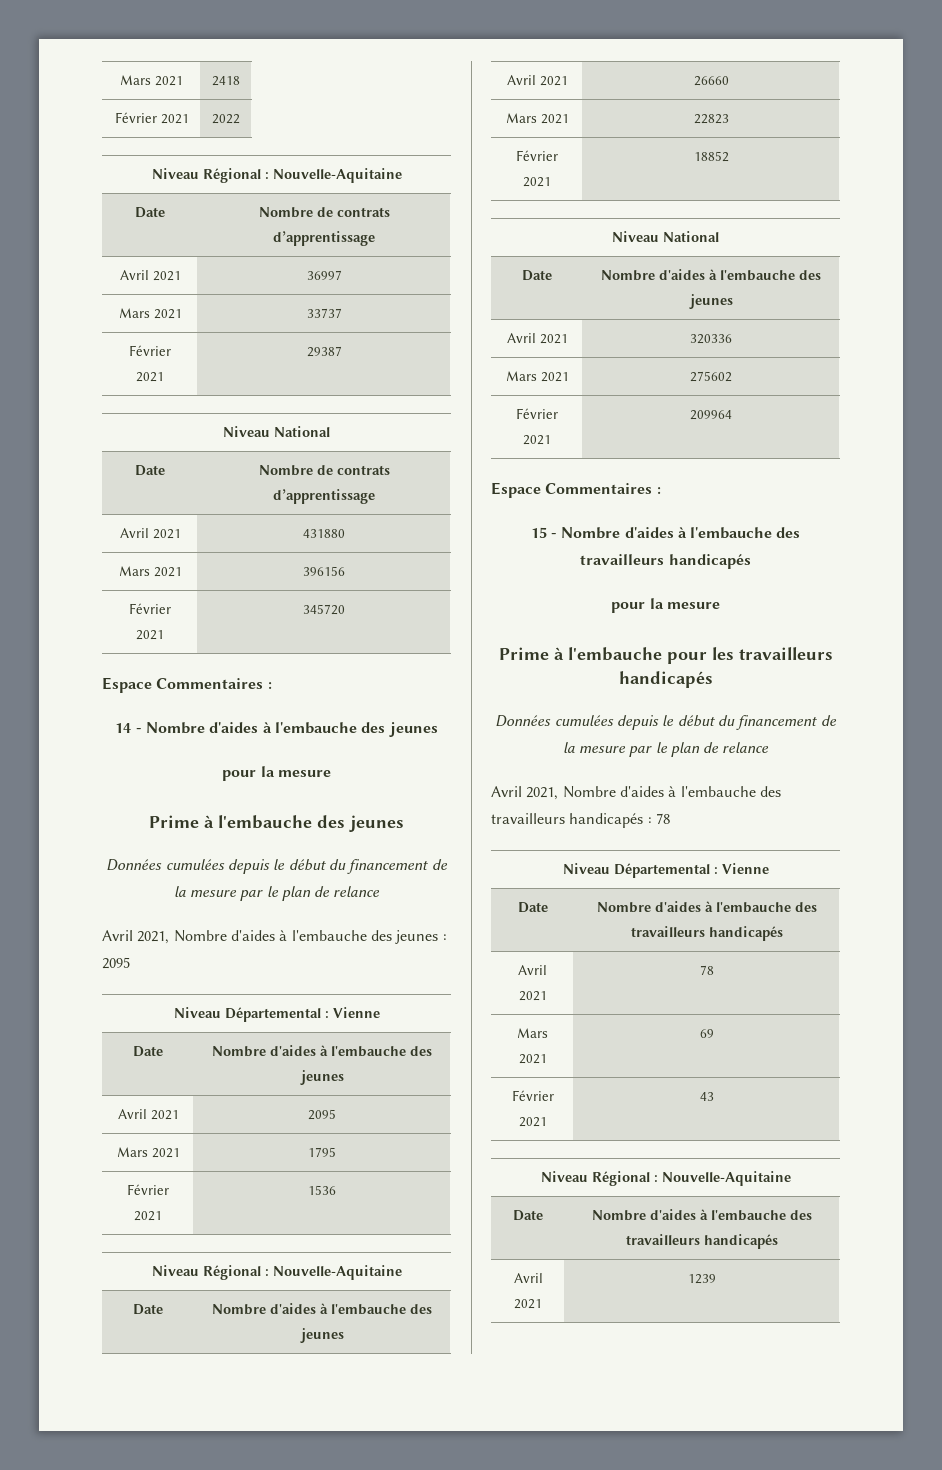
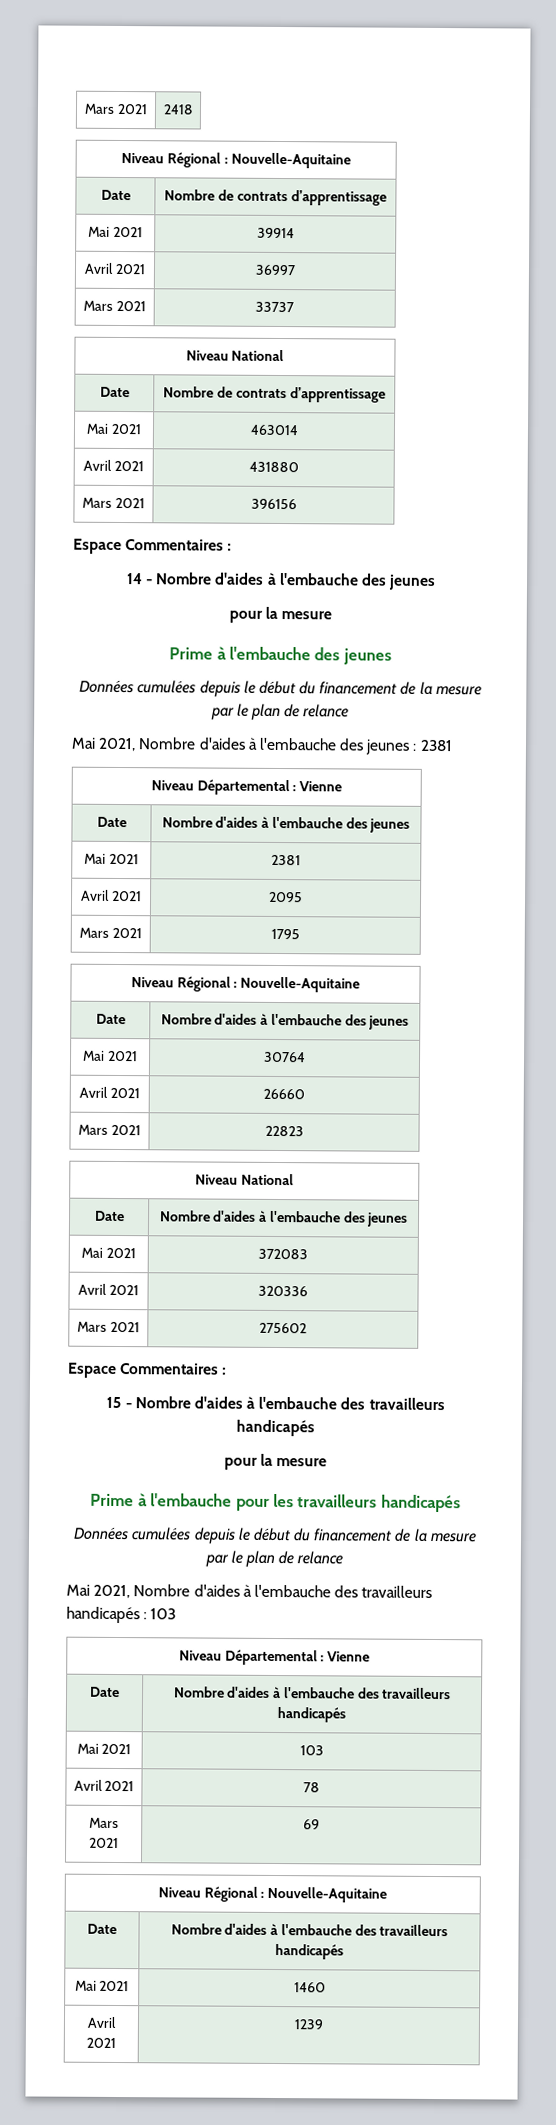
[114,112,189,124] [212,114,240,124] // Février 2021 | 2022 -> (194, 109) none
(375, 238) none -> [88,226,143,238] [256,227,295,239] // Mai 2021 | 39914
[129,345,171,356] [136,372,164,382] [306,346,342,357] // Février 2021 | 29387 -> (294, 307) none
(375, 496) none -> [86,423,142,435] [249,424,299,436] // Mai 2021 | 463014
[129,603,171,614] [136,630,164,640] [303,604,345,615] // Février 2021 | 345720 -> (297, 504) none
[102,930,133,941] Avril -> [71,737,96,749] Mai
[102,957,130,969] 2095 -> [419,739,453,752] 2381
(344, 1077) none -> [84,853,139,865] [271,854,301,866] // Mai 2021 | 2381
[127,1184,169,1195] [134,1211,162,1221] [308,1185,336,1195] // Février 2021 | 1536 -> (300, 934) none
(344, 1335) none -> [83,1050,138,1062] [264,1051,306,1063] // Mai 2021 | 30764
[516,150,558,161] [523,177,551,187] [693,151,729,162] // Février 2021 | 18852 -> (304, 1131) none
(733, 301) none -> [81,1247,136,1259] [258,1248,308,1260] // Mai 2021 | 372083
[516,408,558,419] [523,435,551,445] [690,410,732,420] // Février 2021 | 209964 -> (307, 1328) none
[491,786,522,797] Avril -> [66,1584,90,1596] Mai
[655,813,670,824] 78 -> [150,1608,177,1620] 103
(783, 933) none -> [76,1743,132,1755] [299,1745,324,1756] // Mai 2021 | 103
[511,1090,554,1101] [518,1117,547,1127] [699,1092,714,1101] // Février 2021 | 43 -> (320, 1824) none
(778, 1241) none -> [74,1980,130,1992] [293,1982,326,1993] // Mai 2021 | 1460

